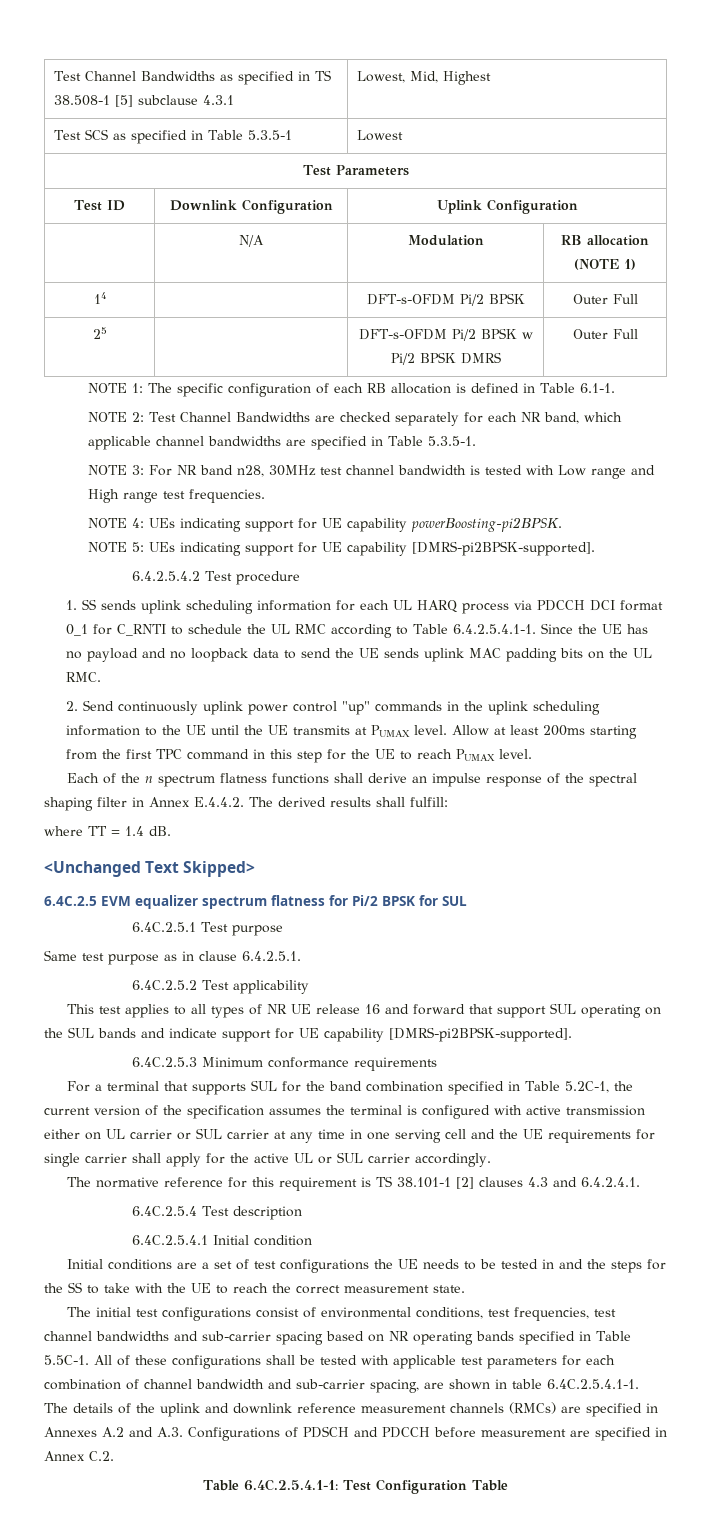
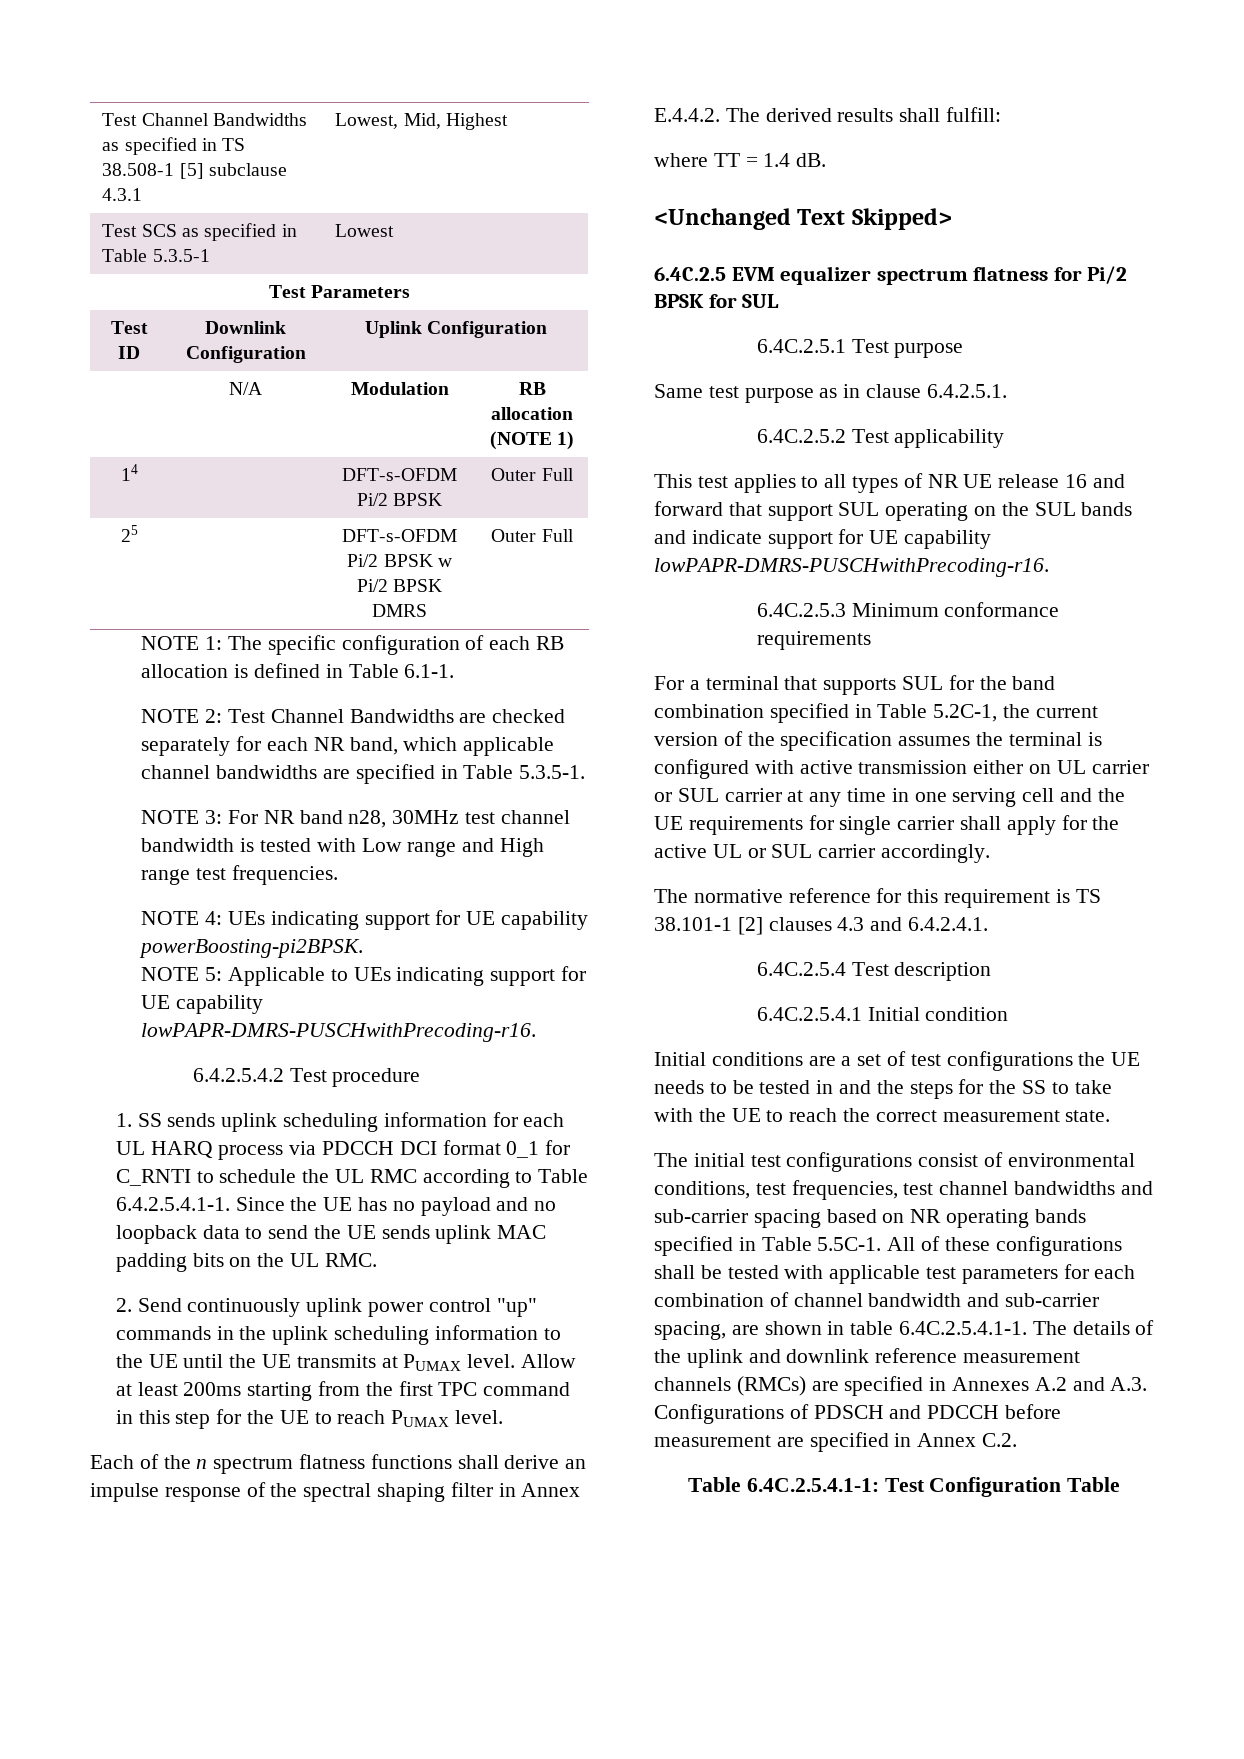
[148,541,595,556] UEs indicating support for UE capability [DMRS-pi2BPSK-supported]. -> [228,966,587,986] [141,995,264,1014] [141,1023,537,1042] Applicable to UEs indicating support for UE capability lowPAPR-DMRS-PUSCHwithPrecoding-r16.
[389,1027,572,1042] [DMRS-pi2BPSK-supported]. -> [654,558,1049,577] lowPAPR-DMRS-PUSCHwithPrecoding-r16.

